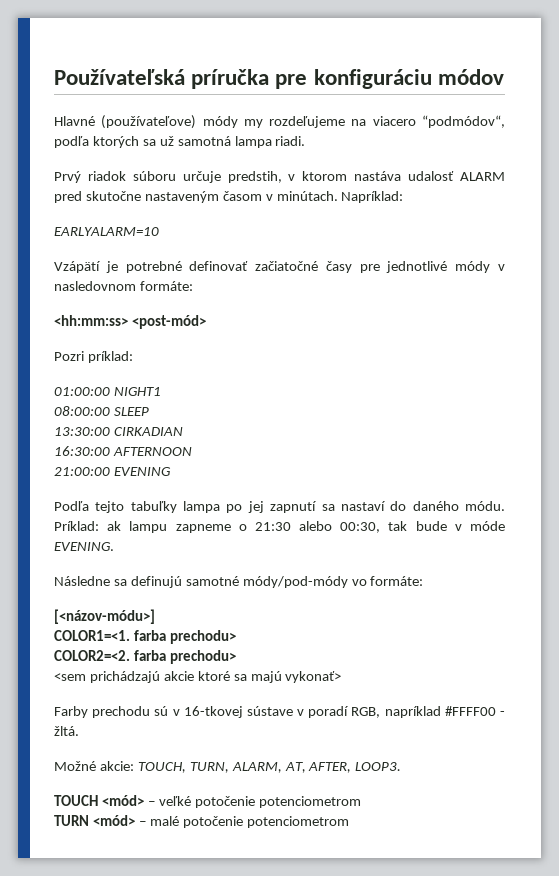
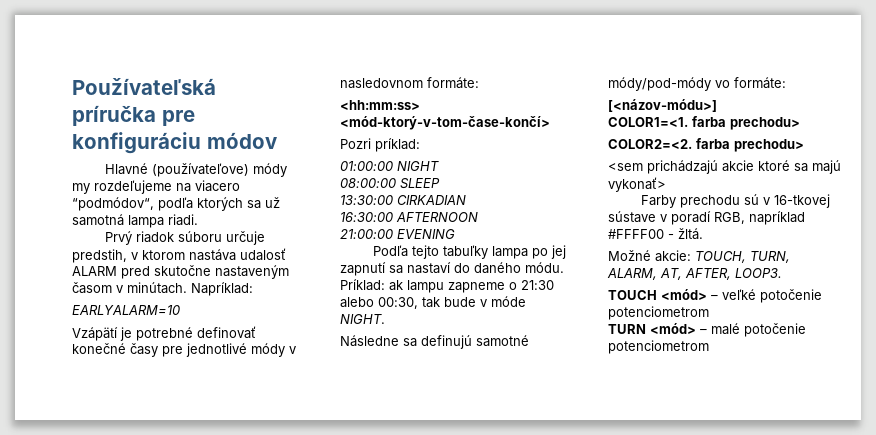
[255,261,319,271] začiatočné -> [72,343,126,354] konečné
[131,315,206,329] <post-mód> -> [340,116,550,130] <mód-ktorý-v-tom-čase-končí>
[113,387,161,396] NIGHT1 -> [397,161,439,171] NIGHT
[54,542,114,551] EVENING. -> [340,314,385,324] NIGHT.

